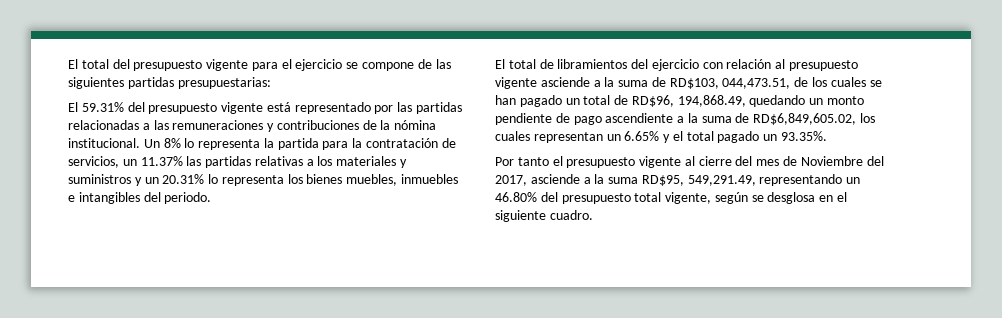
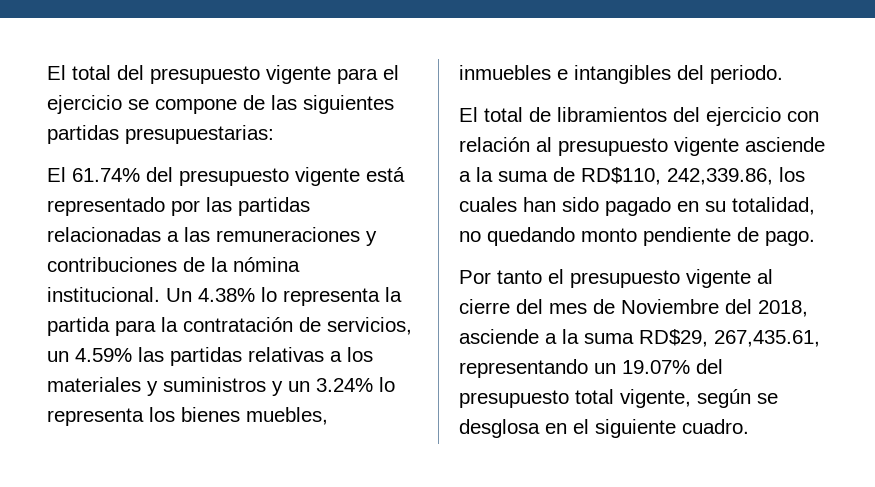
[81,102,124,112] 59.31% -> [72,168,140,182] 61.74%
[163,138,181,148] 8% -> [198,288,255,302] 4.38%
[140,156,183,166] 11.37% -> [75,348,132,362] 4.59%
[162,174,205,184] 20.31% -> [316,378,373,392] 3.24%
[669,77,882,89] [495,95,865,107] [495,113,876,125] [495,131,828,143] RD$103, 044,473.51, de los cuales se han pagado un total de RD$96, 194,868.49, quedando un monto pendiente de pago ascendiente a la suma de RD$6,849,605.02, los cuales representan un 6.65% y el total pagado un 93.35%. -> [581,167,805,185] [459,197,815,216] [459,227,815,246] RD$110, 242,339.86, los cuales han sido pagado en su totalidad, no quedando monto pendiente de pago.
[495,174,756,186] 2017, asciende a la suma RD$95, 549,291.49, -> [758,300,808,317] [459,329,820,347] 2018, asciende a la suma RD$29, 267,435.61,
[495,192,537,202] 46.80% -> [622,360,690,374] 19.07%

